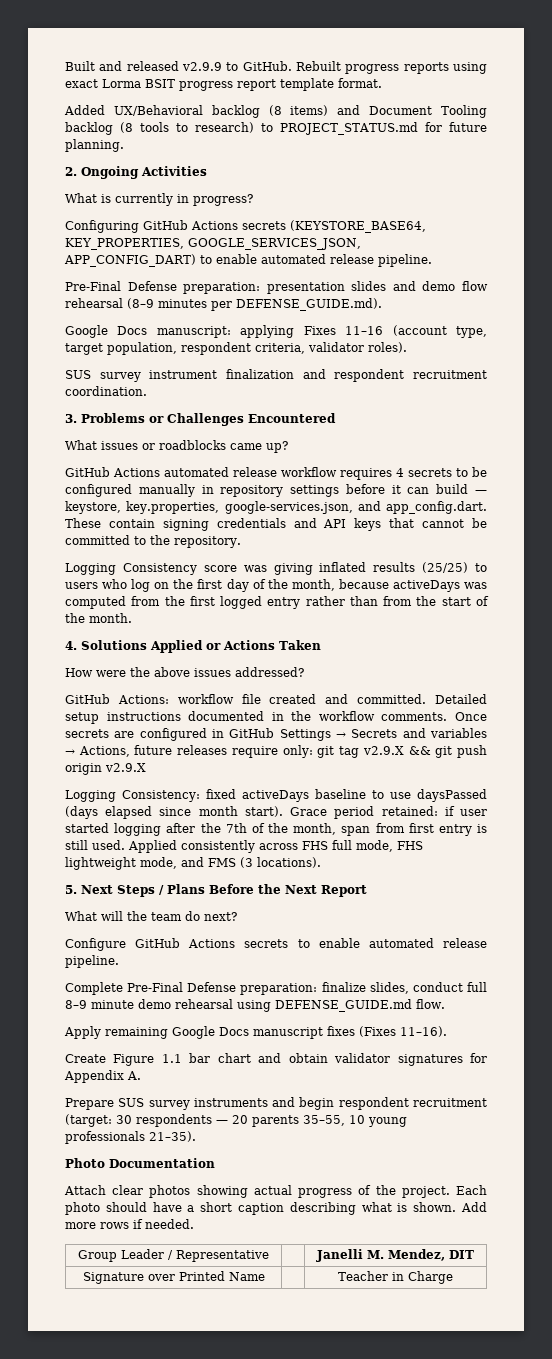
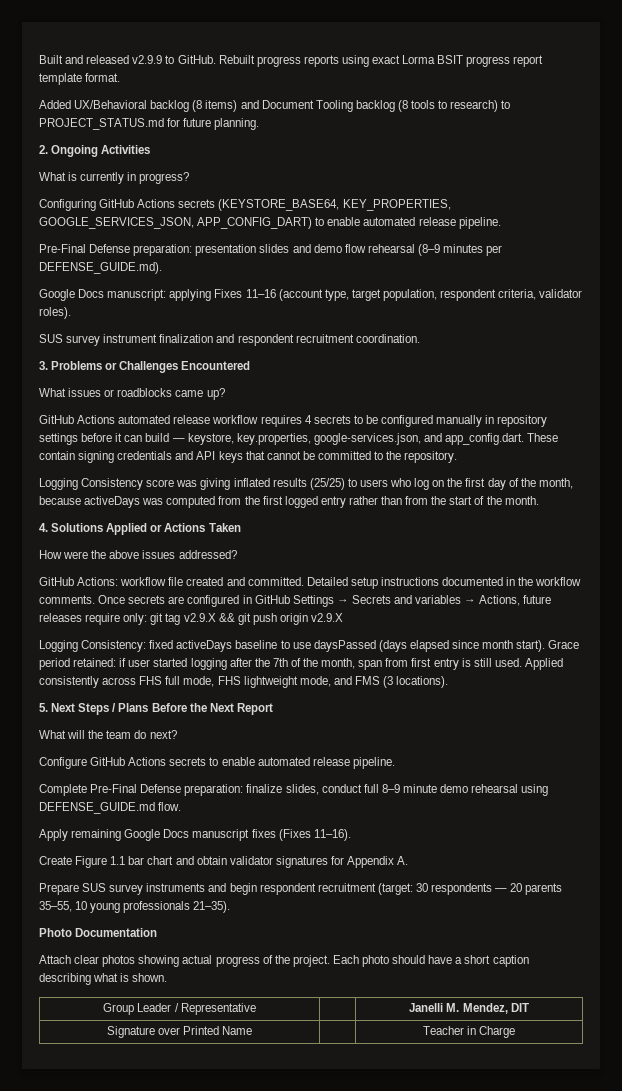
[461,1202,488,1212] [65,1219,194,1229] Add more rows if needed. -> (168, 977) none

